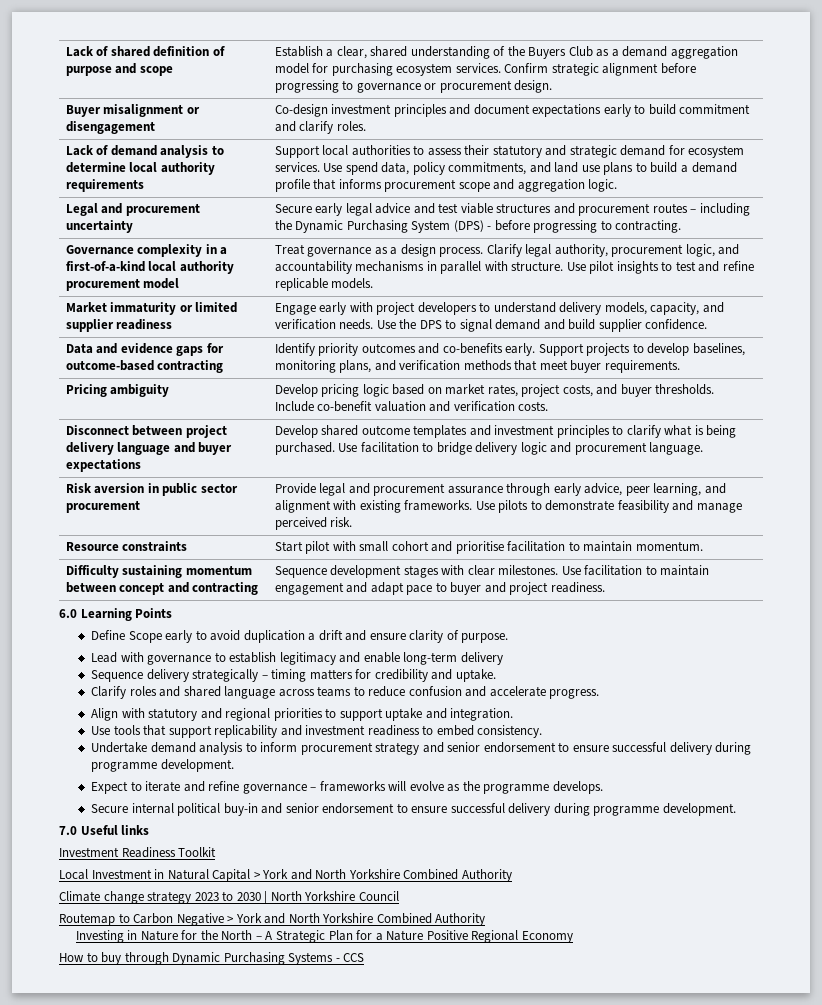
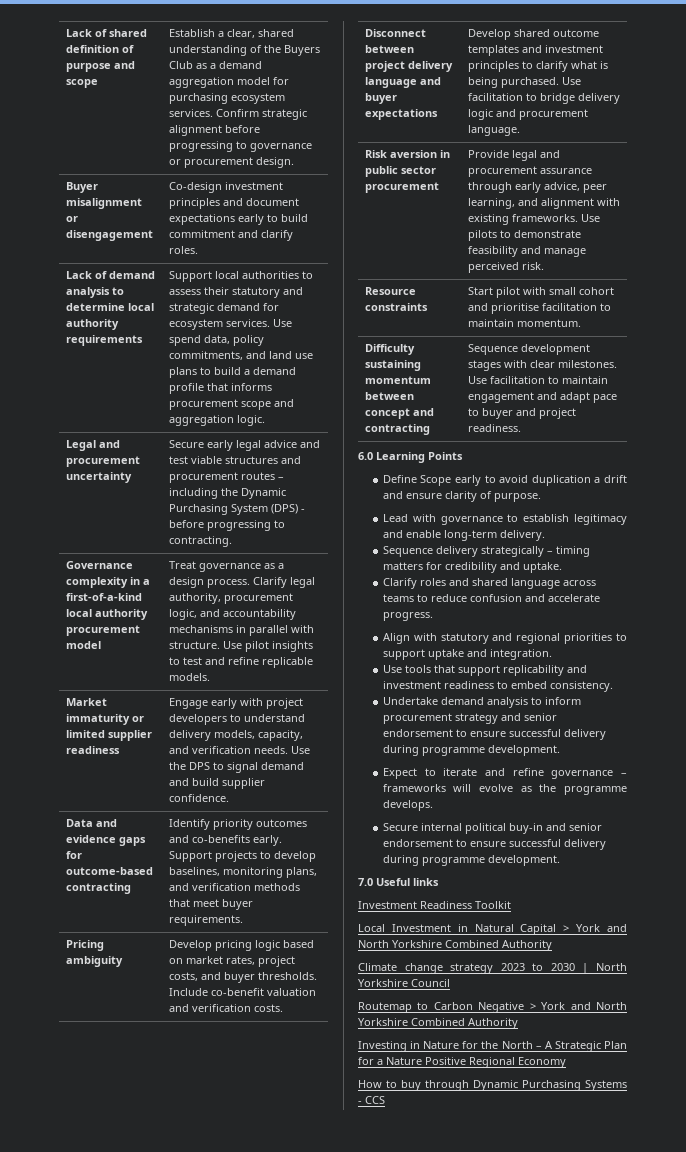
[460,652,503,665] delivery -> [499,530,545,541] delivery.

